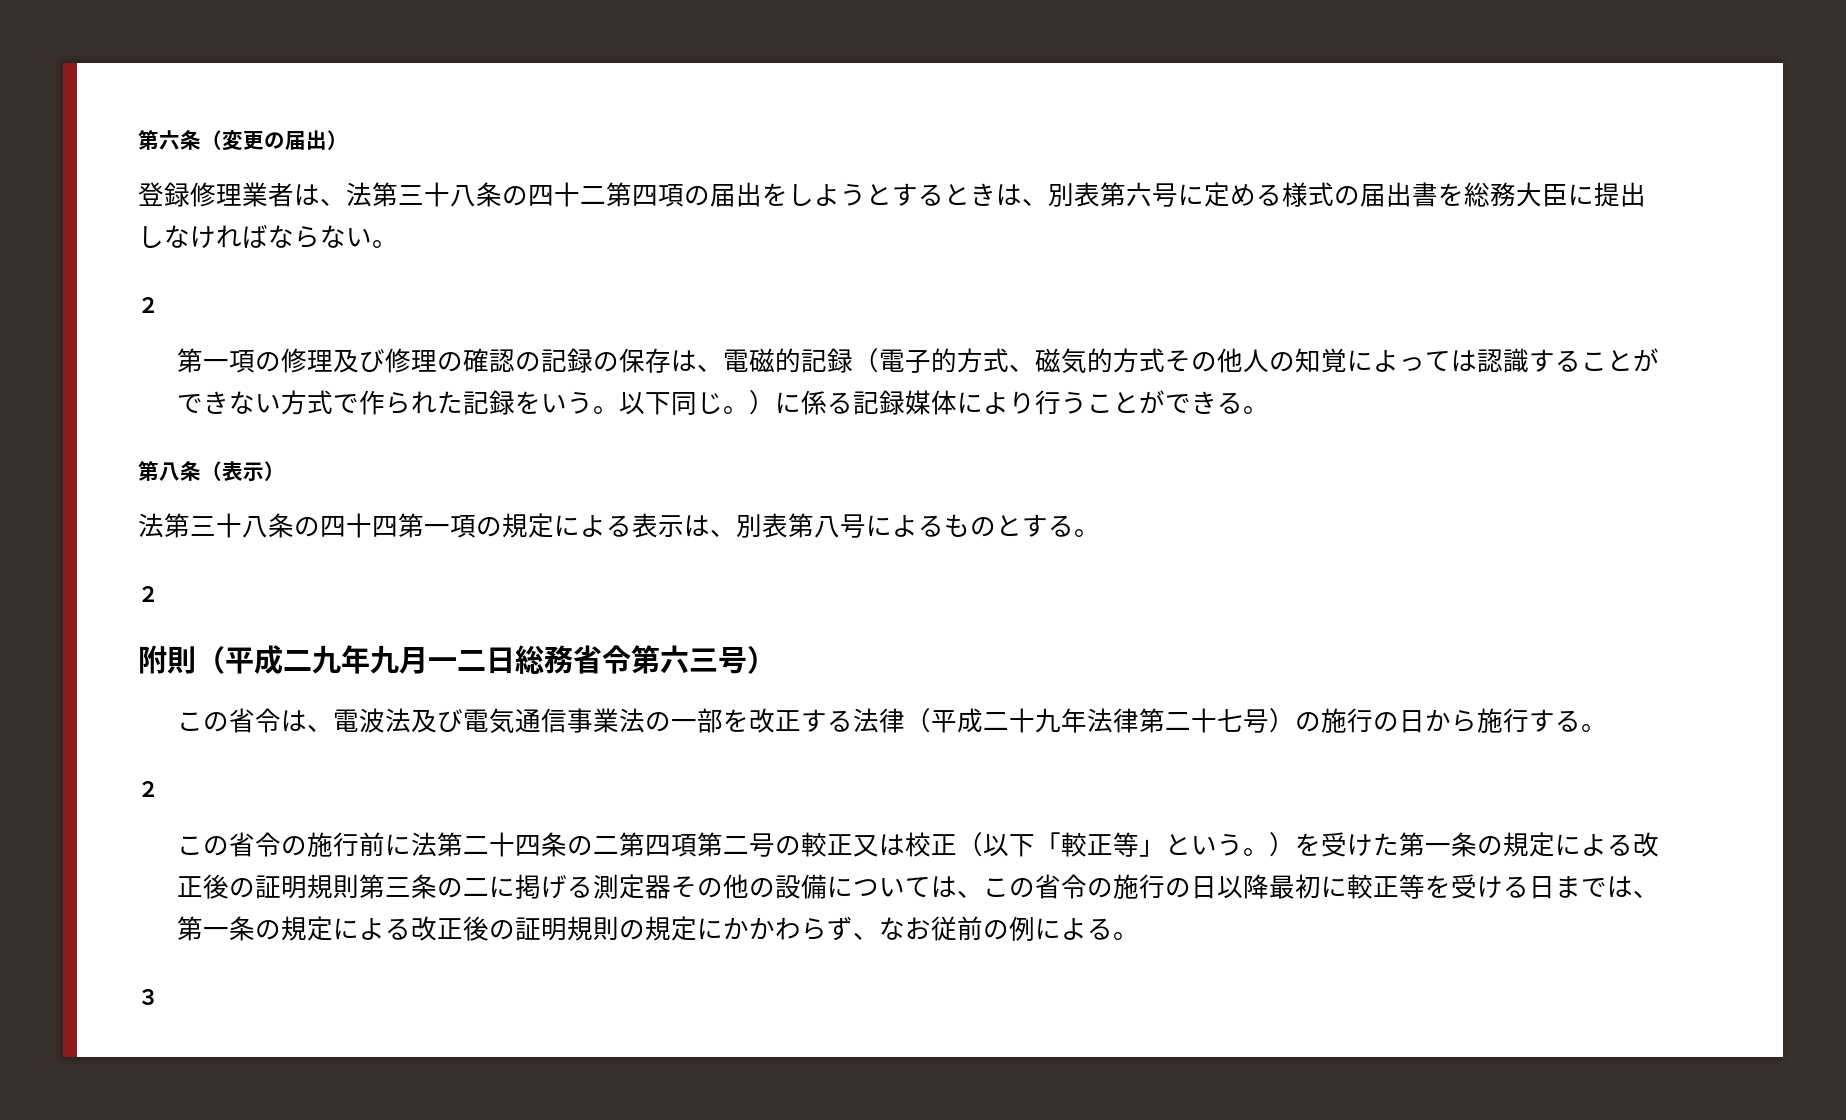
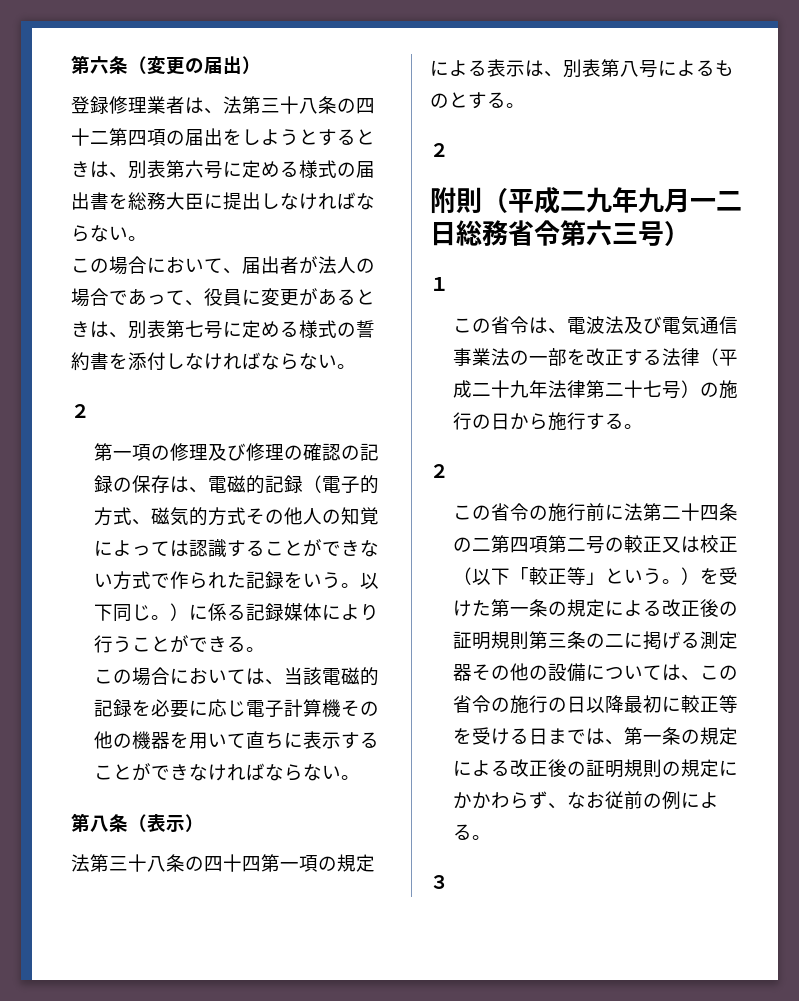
(398, 244) none -> [71,256,375,275] [71,288,375,307] [71,320,375,339] [71,352,356,371] // この場合において、届出者が法人の場合であって、役員に変更があるときは、別表第七号に定める様式の誓約書を添付しなければならない。
(1269, 410) none -> [94,667,380,686] [94,699,380,718] [94,731,380,749] [94,763,361,781] // この場合においては、当該電磁的記録を必要に応じ電子計算機その他の機器を用いて直ちに表示することができなければならない。
(776, 660) none -> [430,277,449,291] // １

